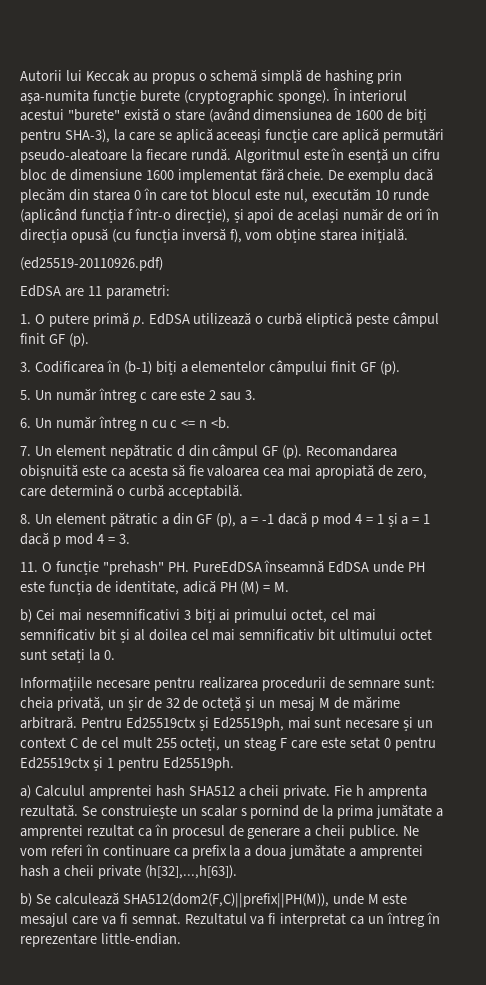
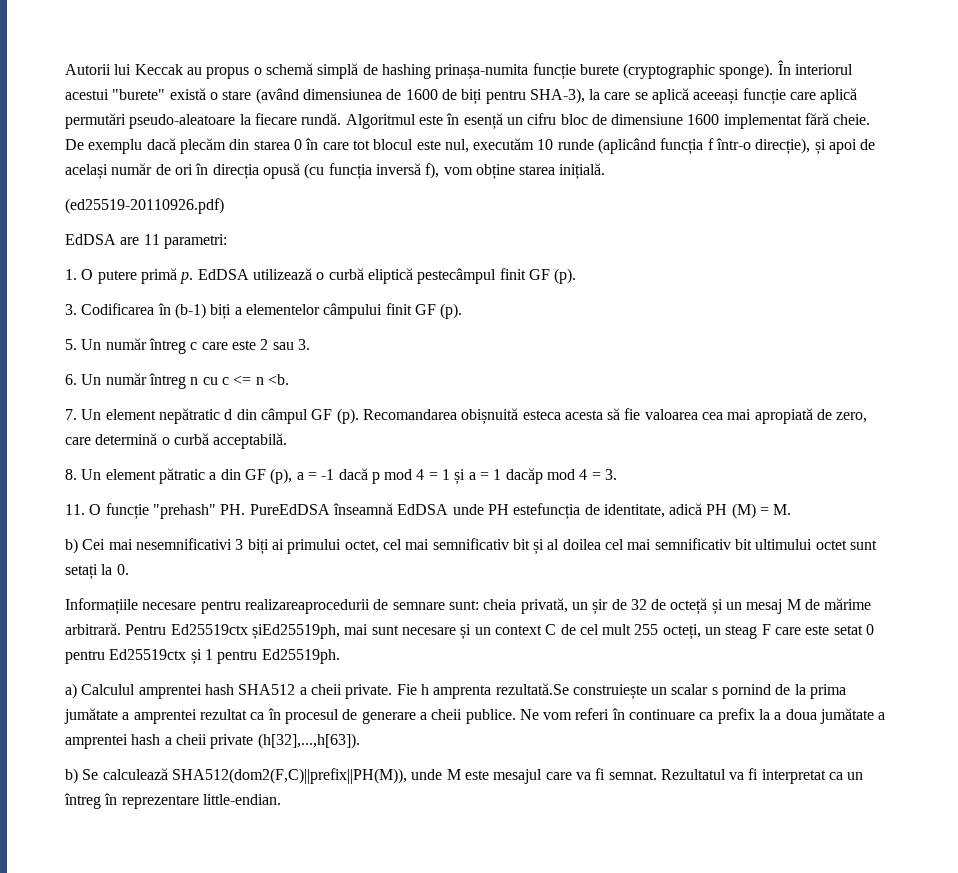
[377,70,403,84] [20,90,89,104] prin așa-numita -> [435,64,529,80] prinașa-numita
[356,312,440,327] peste câmpul -> [417,268,497,284] pestecâmpul
[81,465,125,477] este ca -> [522,410,561,420] esteca
[20,532,61,547] dacă p -> [505,468,543,484] dacăp
[20,581,92,595] este funcția -> [513,503,581,520] estefuncția
[198,677,326,691] realizarea procedurii -> [244,599,370,614] realizareaprocedurii
[198,717,284,731] și Ed25519ph, -> [251,624,340,640] șiEd25519ph,
[20,804,97,817] rezultată. Se -> [495,683,569,695] rezultată.Se

